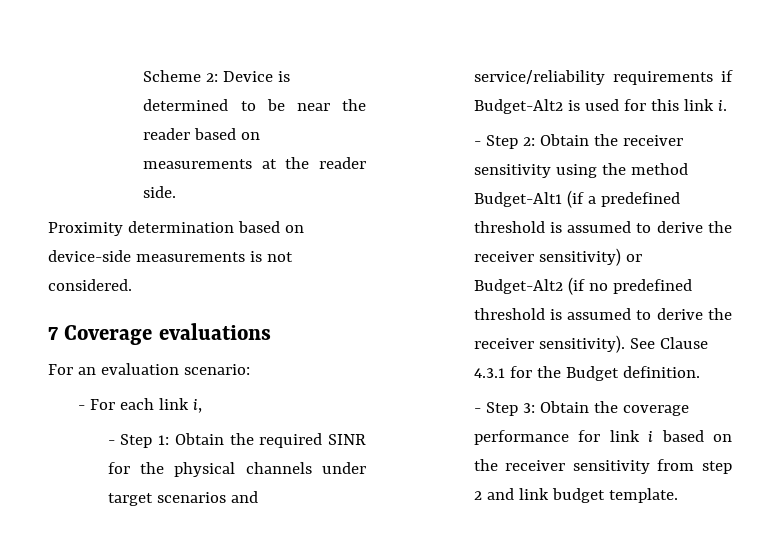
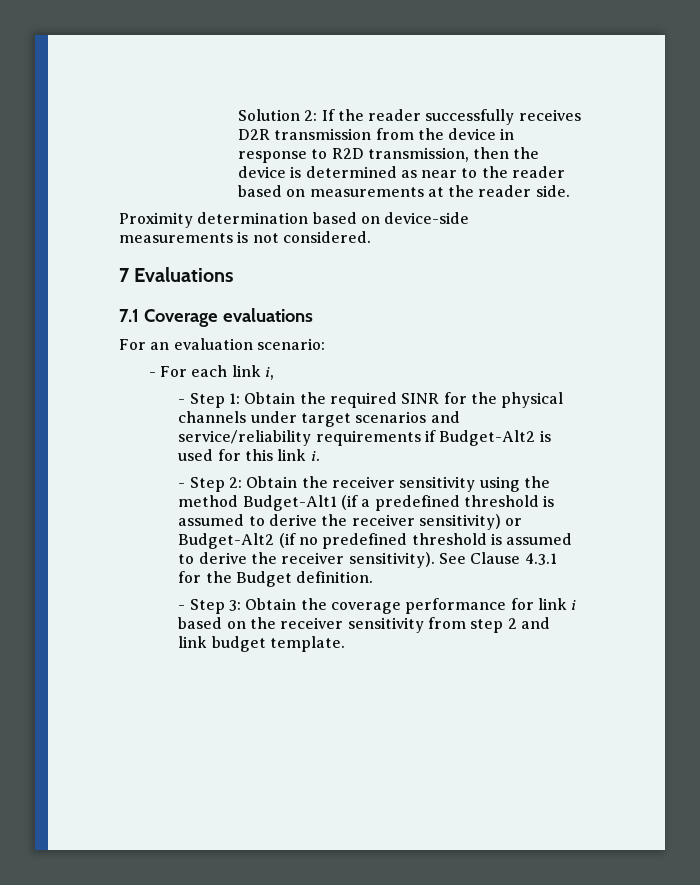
[143,70,291,82] [143,99,330,111] Scheme 2: Device is determined to be near -> [237,109,581,125] [237,128,515,140] [237,147,540,163] [237,166,478,178] Solution 2: If the reader successfully receives D2R transmission from the device in response to R2D transmission, then the device is determined as near to
(58, 333) none -> [134,267,234,282] [119,309,139,322] Evaluations // 7.1

